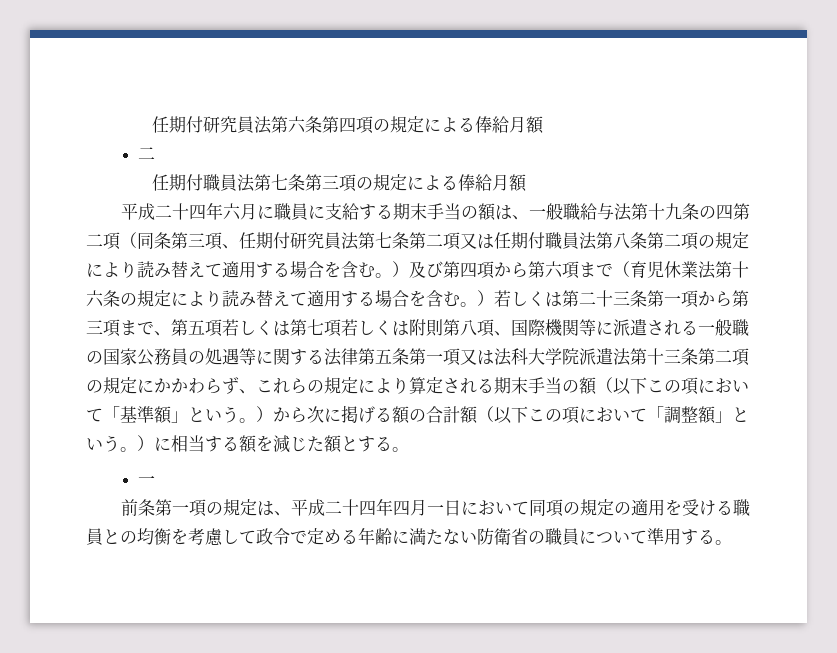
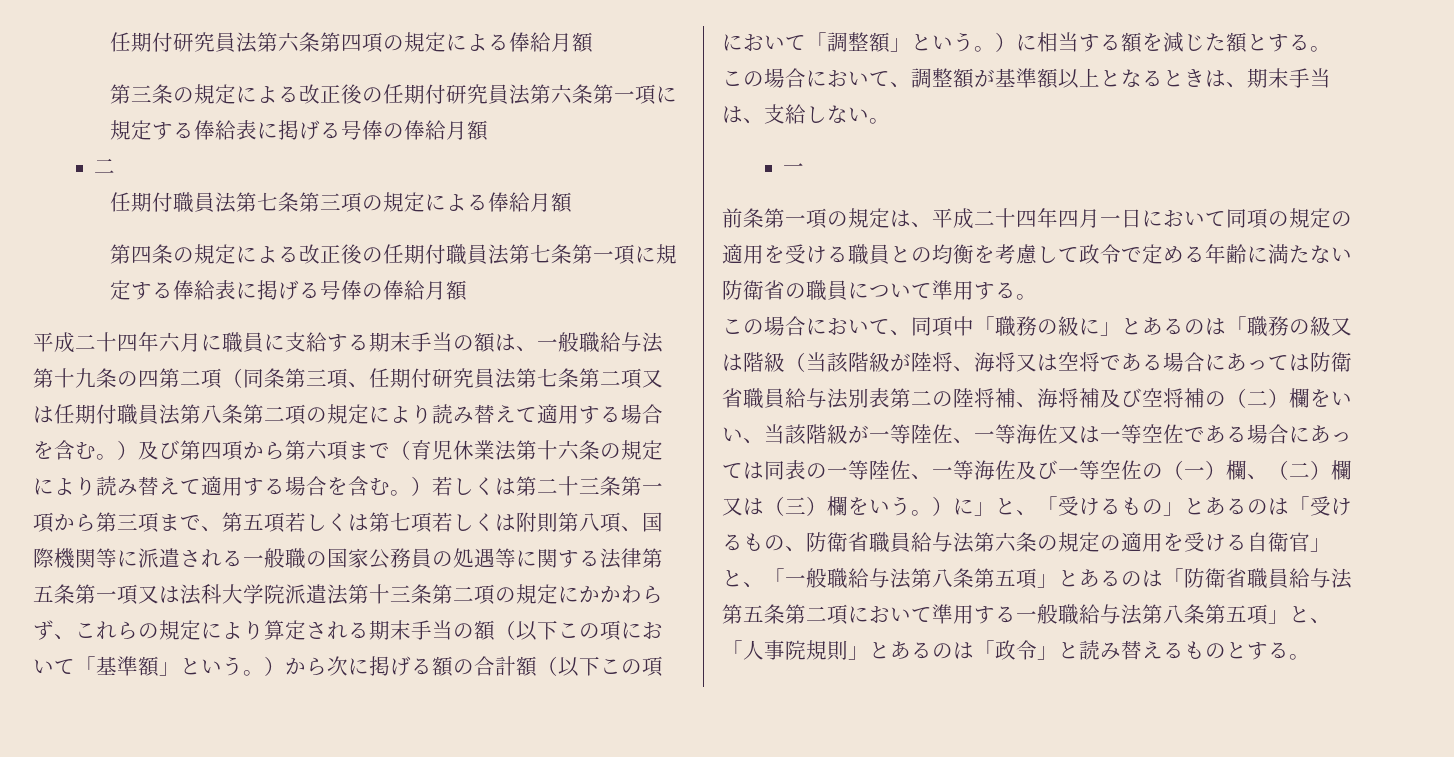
(545, 125) none -> [110,84,678,105] [110,120,489,141] // 第三条の規定による改正後の任期付研究員法第六条第一項に規定する俸給表に掲げる号俸の俸給月額
(528, 183) none -> [110,244,678,265] [110,280,468,301] // 第四条の規定による改正後の任期付職員法第七条第一項に規定する俸給表に掲げる号俸の俸給月額
(409, 449) none -> [722,68,1331,89] [722,104,890,124] // この場合において、調整額が基準額以上となるときは、期末手当は、支給しない。
(732, 542) none -> [722,316,1352,337] [722,352,1352,373] [722,388,1352,409] [722,424,1352,445] [722,460,1352,480] [722,496,1352,516] [722,532,1331,553] [722,568,1352,589] [722,604,1331,625] [722,640,1310,661] // この場合において、同項中「職務の級に」とあるのは「職務の級又は階級（当該階級が陸将、海将又は空将である場合にあっては防衛省職員給与法別表第二の陸将補、海将補及び空将補の（二）欄をいい、当該階級が一等陸佐、一等海佐又は一等空佐である場合にあっては同表の一等陸佐、一等海佐及び一等空佐の（一）欄、（二）欄又は（三）欄をいう。）に」と、「受けるもの」とあるのは「受けるもの、防衛省職員給与法第六条の規定の適用を受ける自衛官」と、「一般職給与法第八条第五項」とあるのは「防衛省職員給与法第五条第二項において準用する一般職給与法第八条第五項」と、「人事院規則」とあるのは「政令」と読み替えるものとする。

